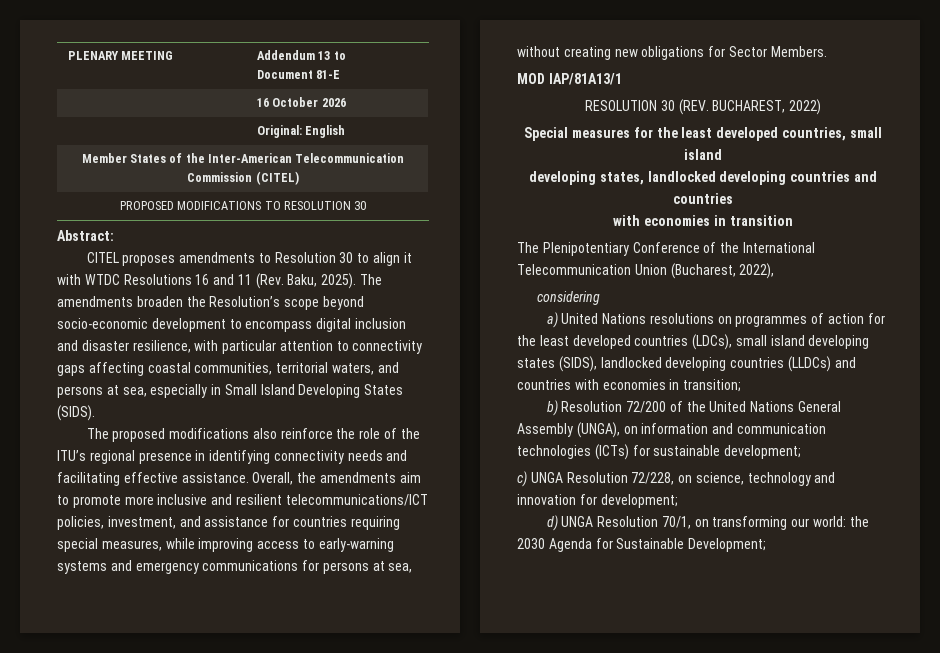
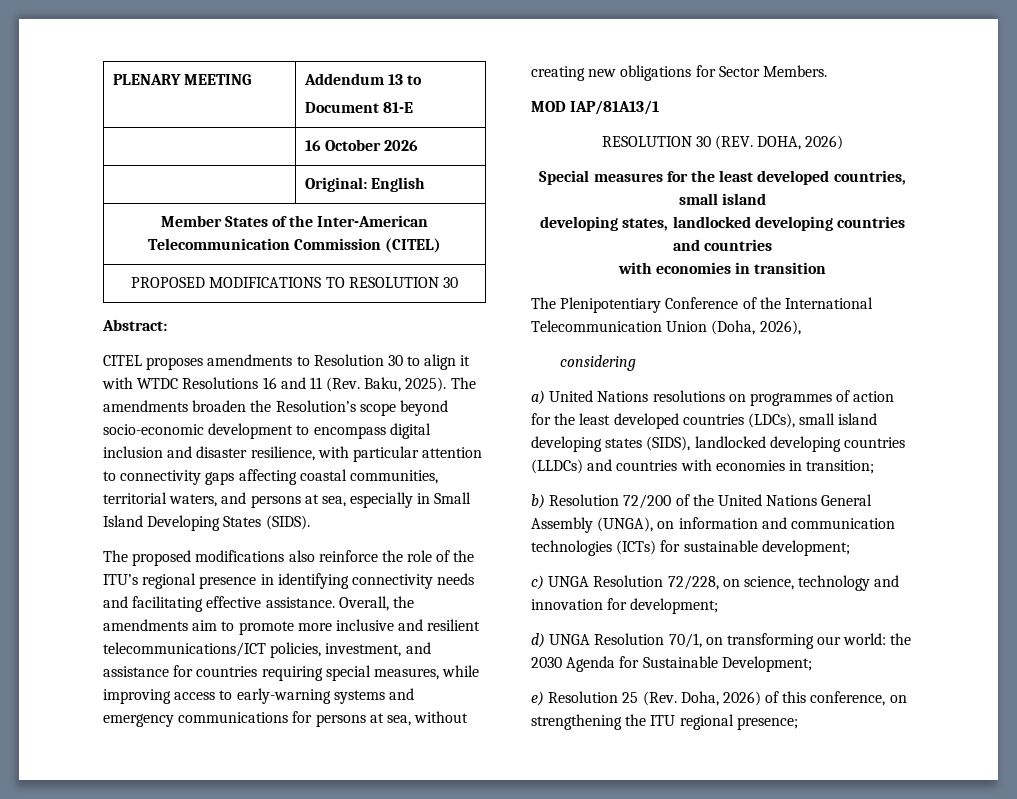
[712,99,822,115] BUCHAREST, 2022) -> [757,135,844,150] DOHA, 2026)
[670,263,775,279] (Bucharest, 2022), -> [711,320,801,335] (Doha, 2026),
(767, 545) none -> [531,691,907,706] [531,714,798,730] // e) Resolution 25 (Rev. Doha, 2026) of this conference, on strengthening the ITU regional presence;

